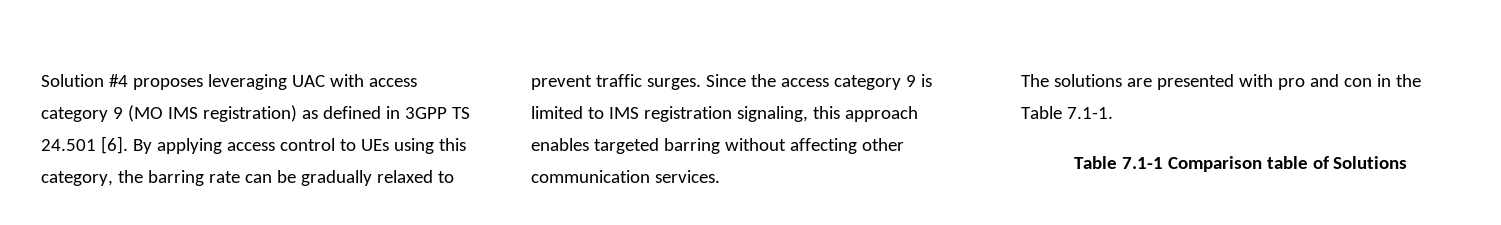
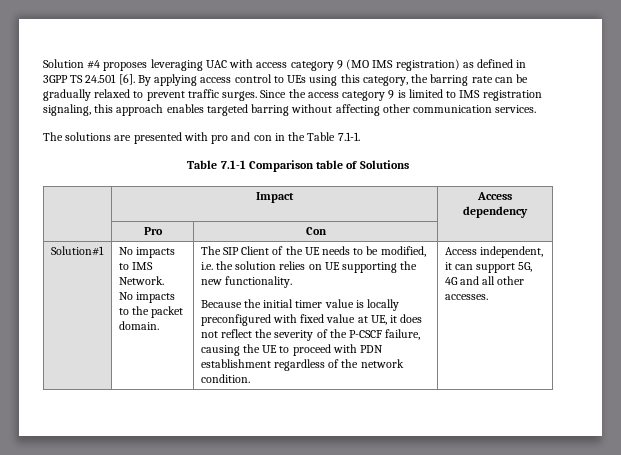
(1408, 162) none -> [256,192,294,203] [477,192,512,200] [463,206,528,218] [143,227,163,235] [305,227,327,235] [50,246,104,256] [118,247,175,258] [118,262,153,270] [118,276,164,285] [118,292,175,303] [118,306,184,318] [118,321,159,330] [200,246,426,257] [200,261,418,273] [200,276,292,288] [200,299,399,311] [200,314,423,326] [200,329,421,341] [200,344,383,356] [200,359,404,371] [200,374,250,383] [444,246,543,258] [444,262,533,273] [444,276,525,285] [444,294,488,300] // | Impact | Access dependency // | Pro | Con | // Solution#1 | No impacts to IMS Network. // No impacts to the packet domain. | The SIP Client of the UE needs to be modified, i.e. the solution relies on UE supporting the new functionality. // Because the initial timer value is locally preconfigured with fixed value at UE, it does not reflect the severity of the P-CSCF failure, causing the UE to proceed with PDN establishment regardless of the network condition. | Access independent, it can support 5G, 4G and all other accesses.

